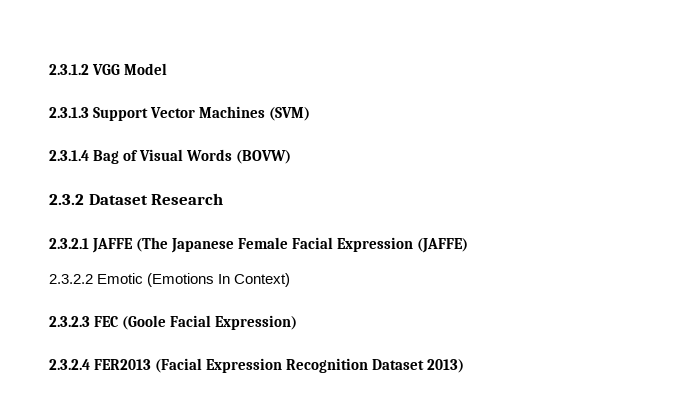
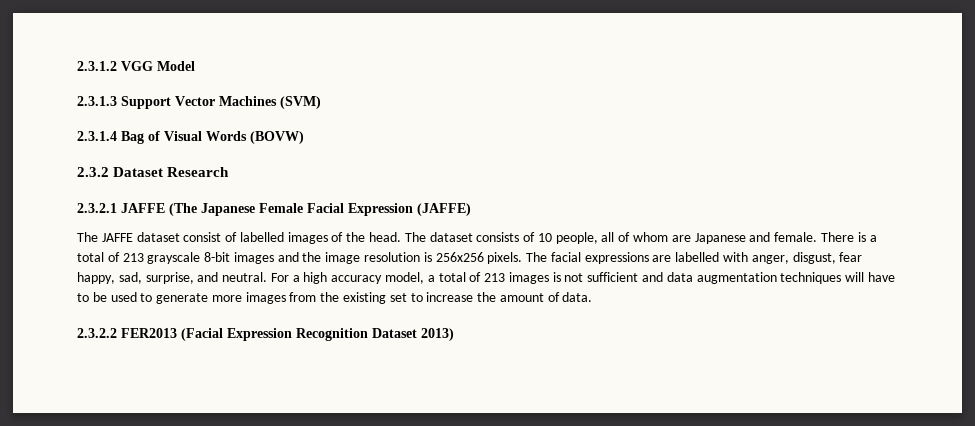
[49,273,291,287] [49,315,298,330] [49,359,90,370] 2.3.2.2 Emotic (Emotions In Context) // 2.3.2.3 FEC (Goole Facial Expression) // 2.3.2.4 -> [77,232,877,244] [77,252,863,264] [77,272,895,284] [77,292,593,304] [77,328,117,338] The JAFFE dataset consist of labelled images of the head. The dataset consists of 10 people, all of whom are Japanese and female. There is a total of 213 grayscale 8-bit images and the image resolution is 256x256 pixels. The facial expressions are labelled with anger, disgust, fear happy, sad, surprise, and neutral. For a high accuracy model, a total of 213 images is not sufficient and data augmentation techniques will have to be used to generate more images from the existing set to increase the amount of data. // 2.3.2.2

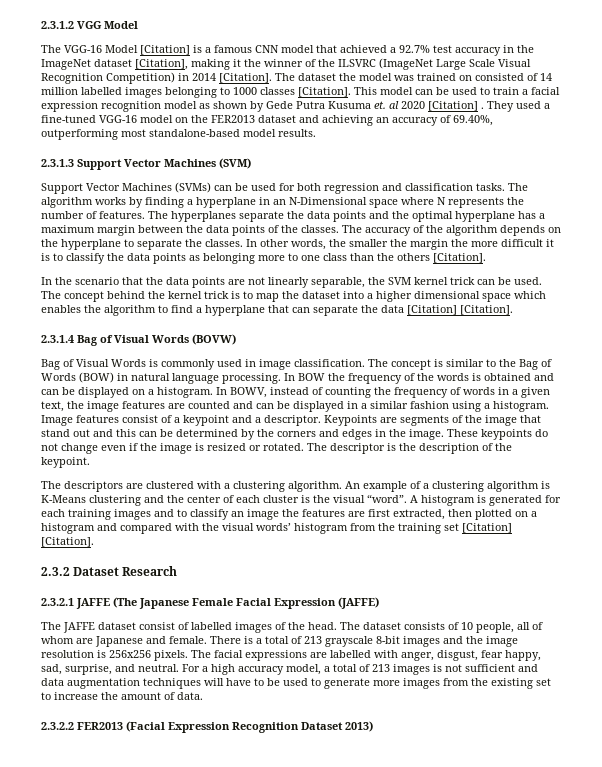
(195, 66) none -> [41,45,534,56] [41,58,531,70] [41,72,552,84] [41,87,560,98] [41,101,550,112] [41,115,493,126] [41,129,316,140] // The VGG-16 Model [Citation] is a famous CNN model that achieved a 92.7% test accuracy in the ImageNet dataset [Citation], making it the winner of the ILSVRC (ImageNet Large Scale Visual Recognition Competition) in 2014 [Citation]. The dataset the model was trained on consisted of 14 million labelled images belonging to 1000 classes [Citation]. This model can be used to train a facial expression recognition model as shown by Gede Putra Kusuma et. al 2020 [Citation] . They used a fine-tuned VGG-16 model on the FER2013 dataset and achieving an accuracy of 69.40%, outperforming most standalone-based model results.
(321, 102) none -> [41,182,528,194] [41,197,524,208] [41,211,545,222] [41,225,561,236] [41,239,554,250] [41,253,486,264] [41,277,542,288] [41,291,546,302] [41,305,513,316] // Support Vector Machines (SVMs) can be used for both regression and classification tasks. The algorithm works by finding a hyperplane in an N-Dimensional space where N represents the number of features. The hyperplanes separate the data points and the optimal hyperplane has a maximum margin between the data points of the classes. The accuracy of the algorithm depends on the hyperplane to separate the classes. In other words, the smaller the margin the more difficult it is to classify the data points as belonging more to one class than the others [Citation]. // In the scenario that the data points are not linearly separable, the SVM kernel trick can be used. The concept behind the kernel trick is to map the dataset into a higher dimensional space which enables the algorithm to find a hyperplane that can separate the data [Citation] [Citation].
(304, 137) none -> [41,359,552,370] [41,372,554,384] [41,387,550,398] [41,401,549,412] [41,415,541,426] [41,429,548,440] [41,443,512,454] [41,457,90,468] [41,481,550,492] [41,494,561,506] [41,509,537,520] [41,523,512,534] [41,537,94,547] // Bag of Visual Words is commonly used in image classification. The concept is similar to the Bag of Words (BOW) in natural language processing. In BOW the frequency of the words is obtained and can be displayed on a histogram. In BOWV, instead of counting the frequency of words in a given text, the image features are counted and can be displayed in a similar fashion using a histogram. Image features consist of a keypoint and a descriptor. Keypoints are segments of the image that stand out and this can be determined by the corners and edges in the image. These keypoints do not change even if the image is resized or rotated. The descriptor is the description of the keypoint. // The descriptors are clustered with a clustering algorithm. An example of a clustering algorithm is K-Means clustering and the center of each cluster is the visual “word”. A histogram is generated for each training images and to classify an image the features are first extracted, then plotted on a histogram and compared with the visual words’ histogram from the training set [Citation] [Citation].

